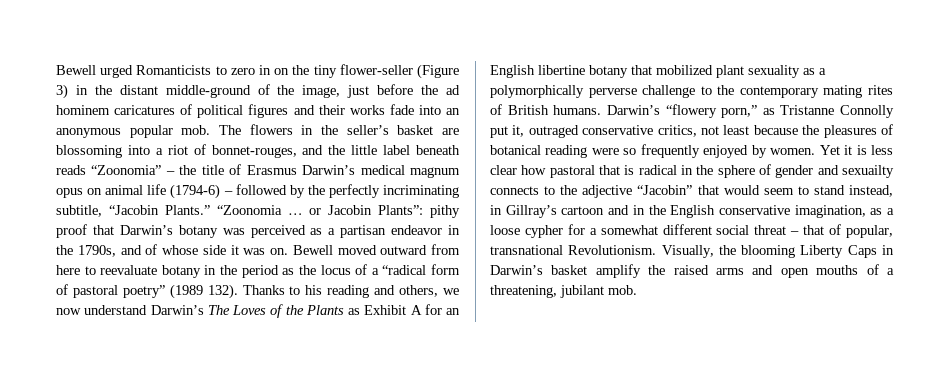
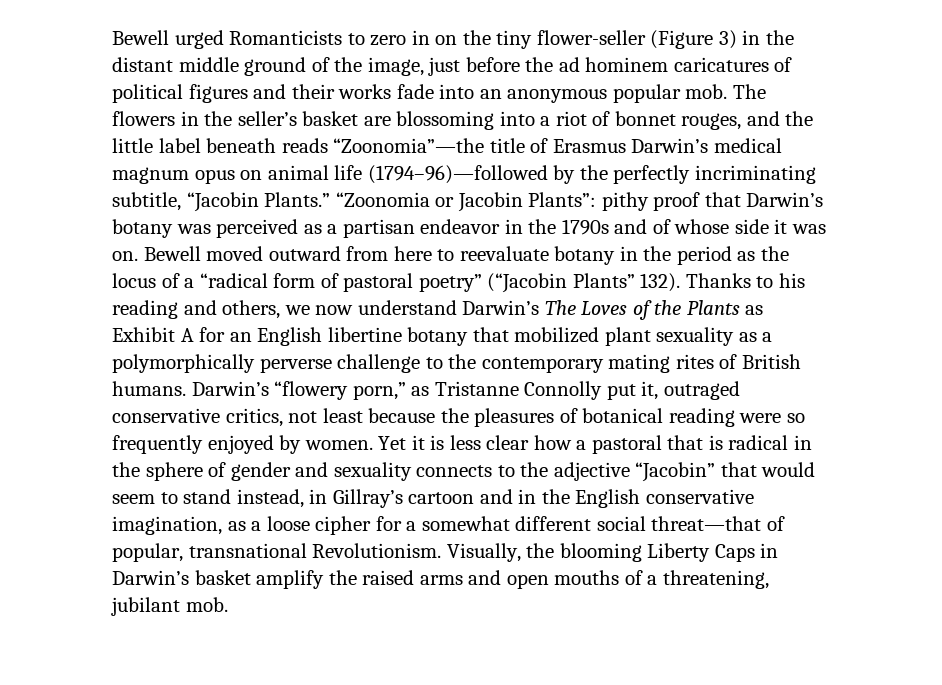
[165,85,251,98] middle-ground -> [178,57,307,76] middle ground
[211,145,297,158] bonnet-rouges, -> [614,111,742,130] bonnet rouges,
[91,165,197,175] “Zoonomia” – the -> [333,138,485,153] “Zoonomia”—the
[170,184,287,199] (1794-6) – followed -> [367,165,548,184] (1794–96)—followed
[287,213,303,215] … -> (430, 199) none
[77,245,116,257] 1790s, -> [561,219,609,235] 1790s
[169,284,203,299] (1989 -> [487,273,635,293] (“Jacobin Plants”
(547, 170) none -> [576,440,587,450] a
[842,165,894,178] sexuailty -> [333,462,412,481] sexuality
[524,225,563,238] cypher -> [315,516,372,535] cipher
[754,225,825,235] threat – that -> [651,516,762,531] threat—that

